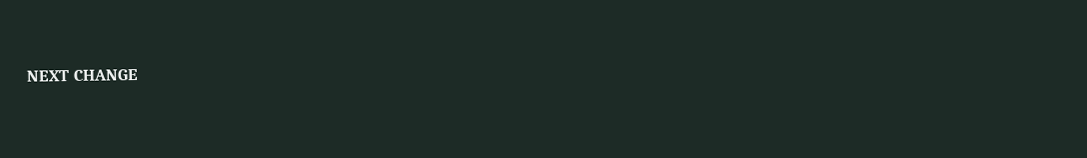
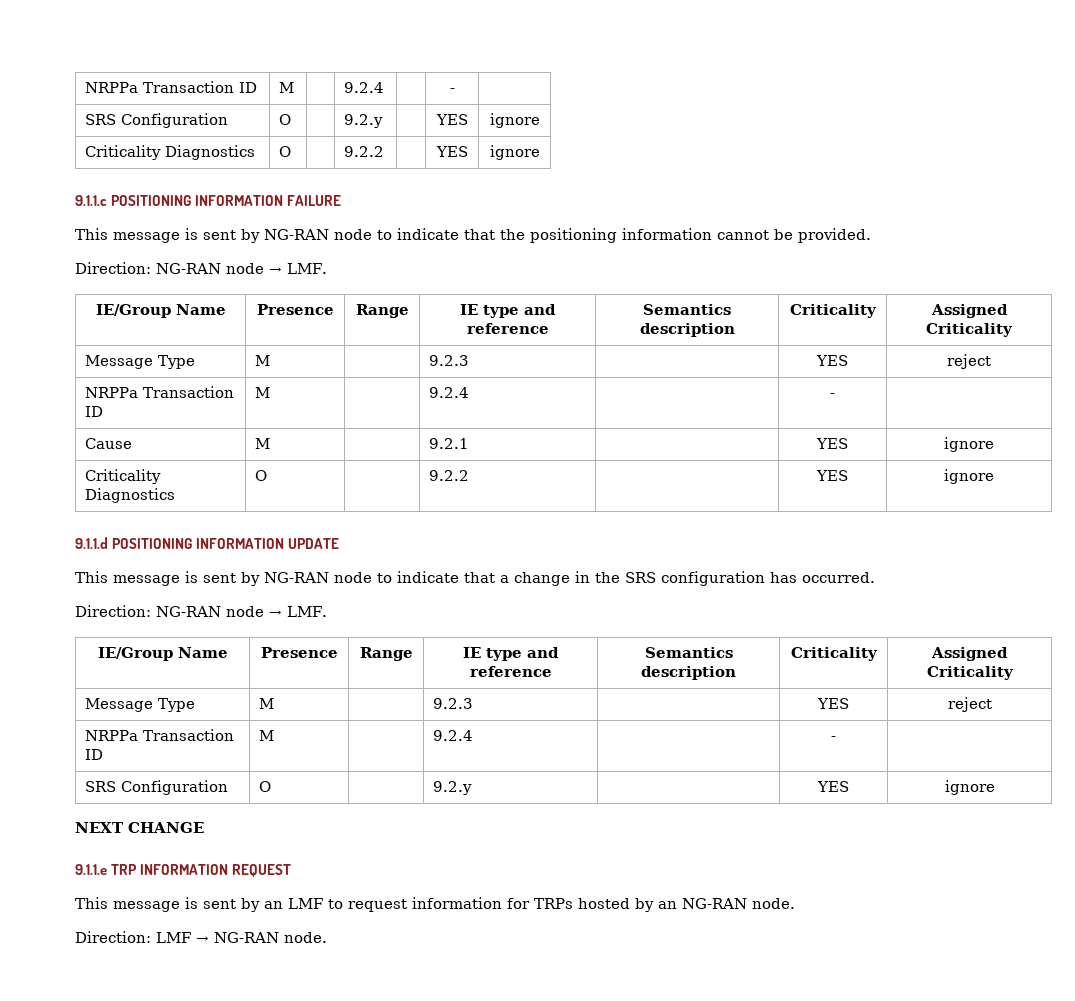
[26,69,138,82] NEXT CHANGE -> [85,81,258,93] [279,82,295,93] [344,82,385,93] [449,88,455,93] [85,113,229,128] [279,114,292,125] [344,114,384,128] [435,114,468,125] [489,113,540,128] [85,145,256,160] [279,146,292,157] [344,146,385,157] [435,146,468,157] [489,145,540,160] [75,195,342,206] [75,228,871,243] [75,262,327,274] [95,304,226,318] [256,304,334,315] [355,304,409,318] [460,304,556,318] [466,323,549,334] [643,304,731,315] [639,323,735,337] [789,304,877,318] [930,304,1008,318] [926,323,1013,337] [85,355,196,369] [255,355,271,366] [429,355,470,366] [816,355,848,366] [947,354,991,369] [85,386,235,398] [85,406,104,417] [255,387,271,398] [429,387,470,398] [830,393,835,398] [85,438,133,449] [255,438,271,449] [429,438,470,449] [816,438,848,449] [944,437,994,452] [85,469,162,484] [85,488,176,503] [255,470,268,481] [429,470,470,481] [816,470,848,481] [944,469,994,484] [75,537,340,549] [75,571,875,586] [75,605,327,617] [97,647,228,661] [260,647,338,658] [359,647,413,661] [463,647,559,661] [469,666,552,677] [644,647,733,658] [641,666,736,680] [790,647,878,661] [931,647,1008,661] [926,666,1014,680] [85,698,196,712] [259,698,275,709] [433,698,474,709] [817,698,849,709] [947,697,992,712] [85,729,235,741] [85,749,104,760] [259,730,275,741] [433,730,474,741] [831,736,836,741] [85,780,229,795] [259,781,272,792] [433,781,473,795] [817,781,849,792] [944,780,995,795] [75,822,204,833] [75,864,292,877] [75,897,795,912] [75,931,327,943] NRPPa Transaction ID | M | | 9.2.4 | | - | // SRS Configuration | O | | 9.2.y | | YES | ignore // Criticality Diagnostics | O | | 9.2.2 | | YES | ignore // 9.1.1.c POSITIONING INFORMATION FAILURE // This message is sent by NG-RAN node to indicate that the positioning information cannot be provided. // Direction: NG-RAN node → LMF. // IE/Group Name | Presence | Range | IE type and reference | Semantics description | Criticality | Assigned Criticality // Message Type | M | | 9.2.3 | | YES | reject // NRPPa Transaction ID | M | | 9.2.4 | | - | // Cause | M | | 9.2.1 | | YES | ignore // Criticality Diagnostics | O | | 9.2.2 | | YES | ignore // 9.1.1.d POSITIONING INFORMATION UPDATE // This message is sent by NG-RAN node to indicate that a change in the SRS configuration has occurred. // Direction: NG-RAN node → LMF. // IE/Group Name | Presence | Range | IE type and reference | Semantics description | Criticality | Assigned Criticality // Message Type | M | | 9.2.3 | | YES | reject // NRPPa Transaction ID | M | | 9.2.4 | | - | // SRS Configuration | O | | 9.2.y | | YES | ignore // NEXT CHANGE // 9.1.1.e TRP INFORMATION REQUEST // This message is sent by an LMF to request information for TRPs hosted by an NG-RAN node. // Direction: LMF → NG-RAN node.

